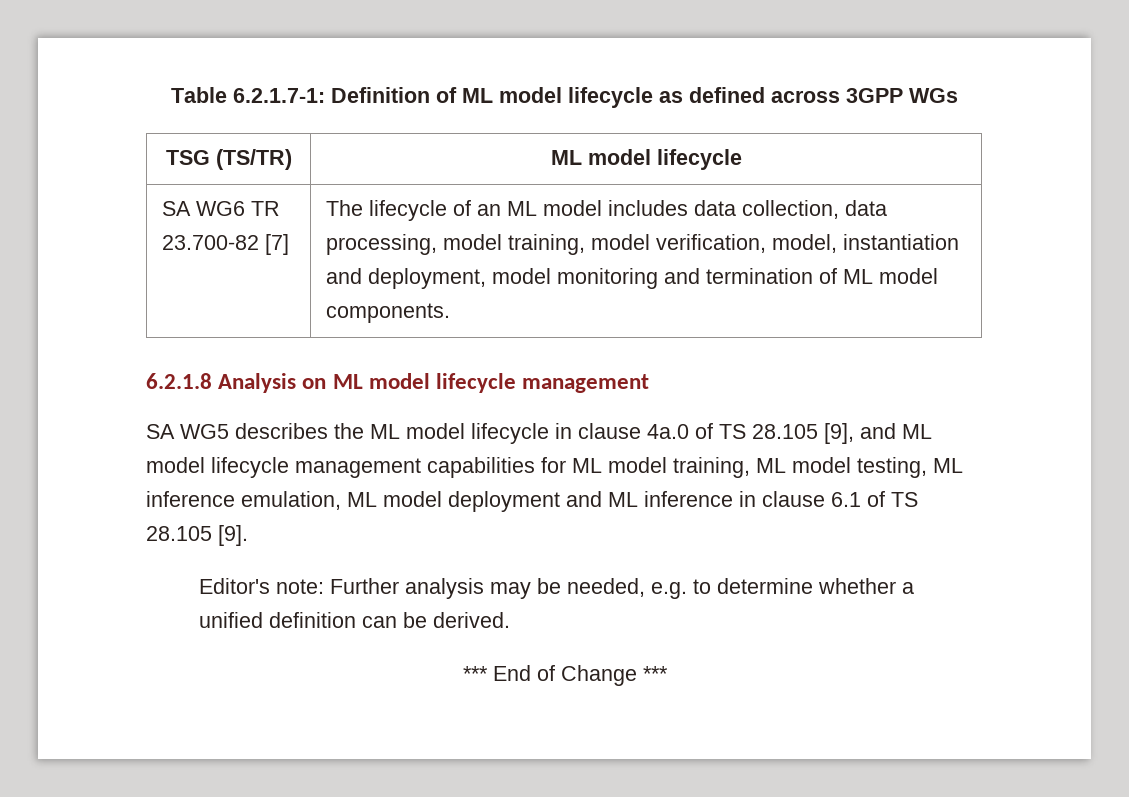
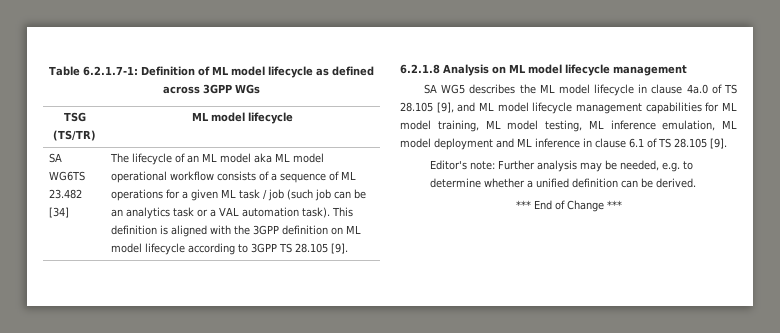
[195,201,280,216] [161,234,289,255] WG6 TR 23.700-82 [7] -> [49,171,86,181] [49,189,83,199] [49,207,70,218] WG6TS 23.482 [34]
[607,200,887,219] [325,234,959,255] [325,268,938,289] [325,303,450,323] includes data collection, data processing, model training, model verification, model, instantiation and deployment, model monitoring and termination of ML model components. -> [254,153,325,163] [111,171,357,183] [111,189,367,201] [111,207,354,219] [111,225,362,237] [111,243,349,255] aka ML model operational workflow consists of a sequence of ML operations for a given ML task / job (such job can be an analytics task or a VAL automation task). This definition is aligned with the 3GPP definition on ML model lifecycle according to 3GPP TS 28.105 [9].

